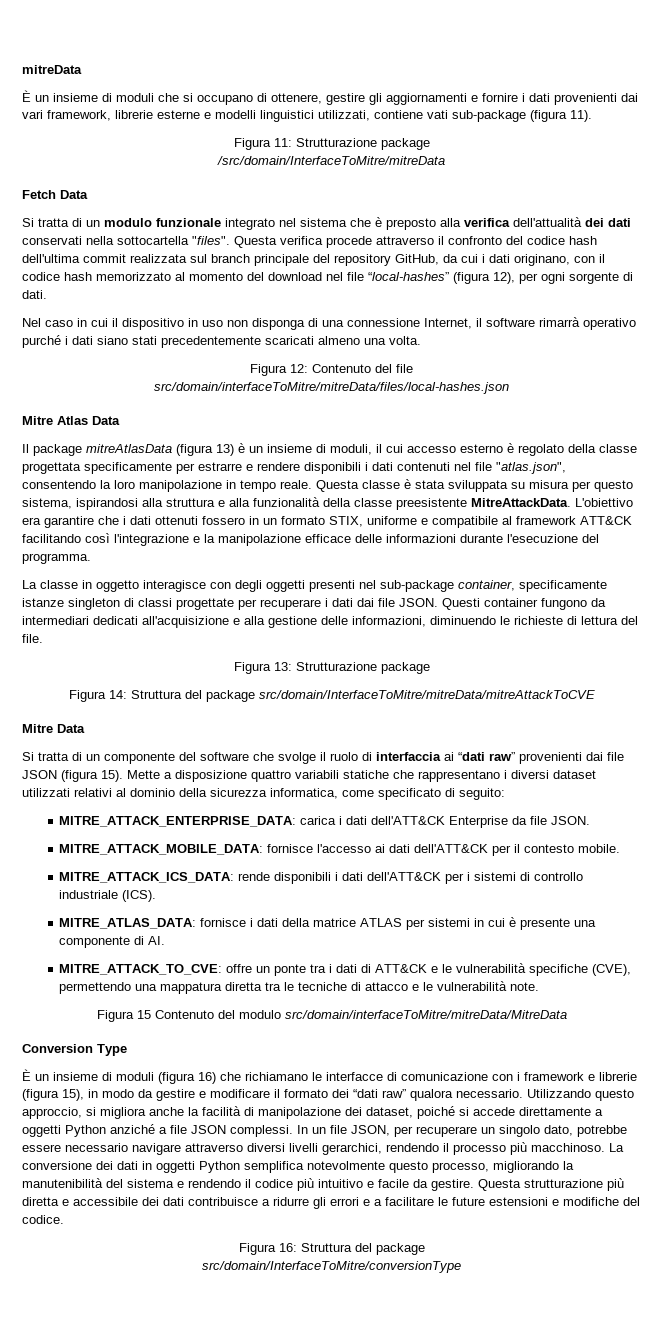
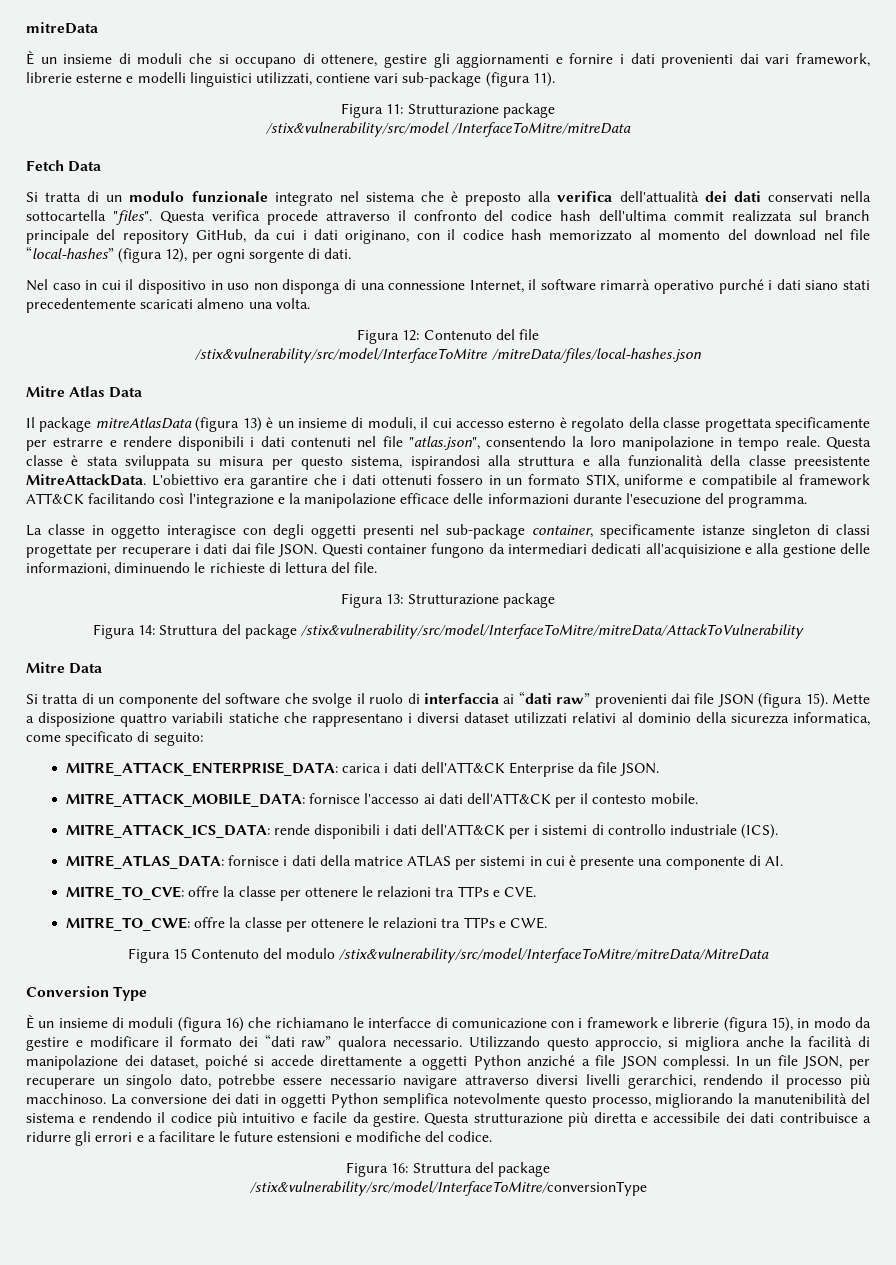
[427,110,448,119] vati -> [374,73,399,83] vari
[217,156,445,165] /src/domain/InterfaceToMitre/mitreData -> [265,122,632,137] /stix&vulnerability/src/model /InterfaceToMitre/mitreData
[154,382,509,394] src/domain/interfaceToMitre/mitreData/files/local-hashes.json -> [195,348,701,363] /stix&vulnerability/src/model/InterfaceToMitre /mitreData/files/local-hashes.json
[258,690,595,699] src/domain/InterfaceToMitre/mitreData/mitreAttackToCVE -> [300,624,804,639] /stix&vulnerability/src/model/InterfaceToMitre/mitreData/AttackToVulnerability
[59,963,632,976] [59,981,540,994] MITRE_ATTACK_TO_CVE: offre un ponte tra i dati di ATT&CK e le vulnerabilità specifiche (CVE), permettendo una mappatura diretta tra le tecniche di attacco e le vulnerabilità note. -> [65,886,537,901] [65,917,548,932] MITRE_TO_CVE: offre la classe per ottenere le relazioni tra TTPs e CVE. // MITRE_TO_CWE: offre la classe per ottenere le relazioni tra TTPs e CWE.
[284,1010,567,1019] src/domain/interfaceToMitre/mitreData/MitreData -> [339,948,770,963] /stix&vulnerability/src/model/InterfaceToMitre/mitreData/MitreData
[202,1261,461,1273] src/domain/InterfaceToMitre/conversionType -> [249,1181,647,1196] /stix&vulnerability/src/model/InterfaceToMitre/conversionType

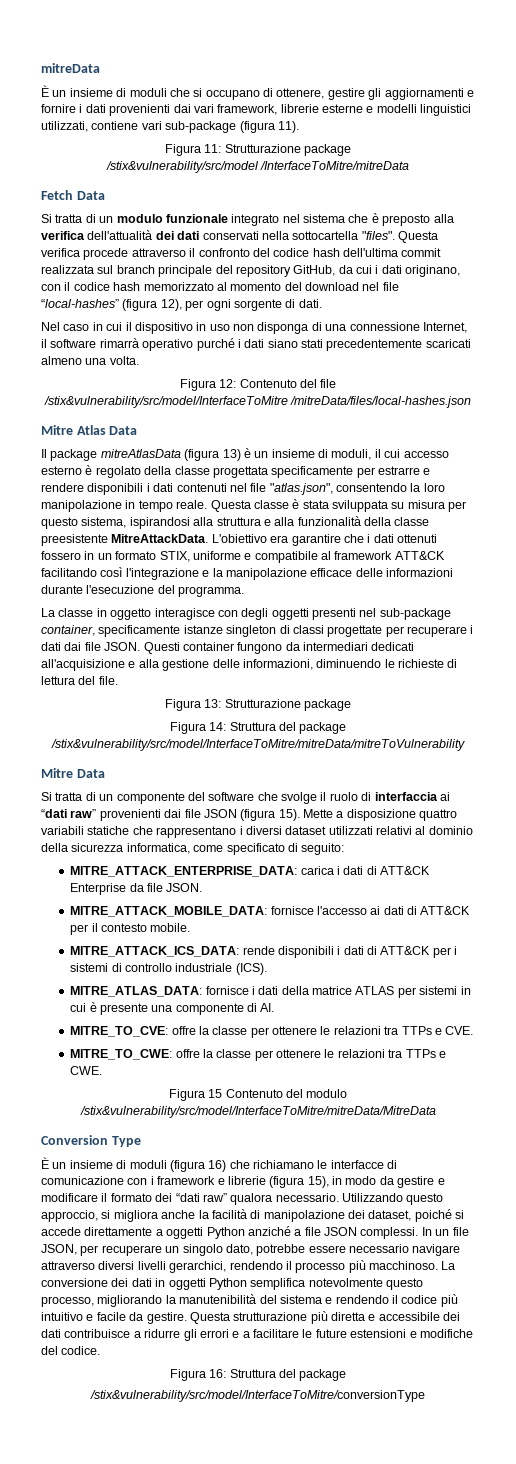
[300,624,804,639] /stix&vulnerability/src/model/InterfaceToMitre/mitreData/AttackToVulnerability -> [51,739,465,751] /stix&vulnerability/src/model/InterfaceToMitre/mitreData/mitreToVulnerability
[420,762,505,773] dell'ATT&CK -> [366,866,431,875] di ATT&CK
[466,793,551,804] dell'ATT&CK -> [407,906,471,915] di ATT&CK
[420,824,505,835] dell'ATT&CK -> [367,946,431,955] di ATT&CK

